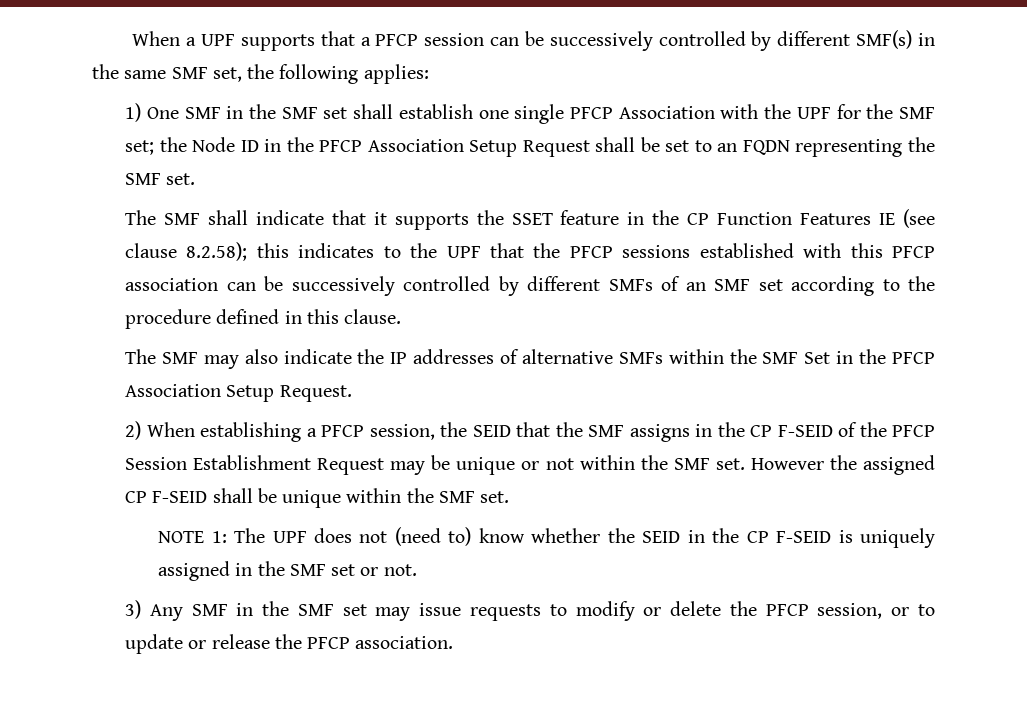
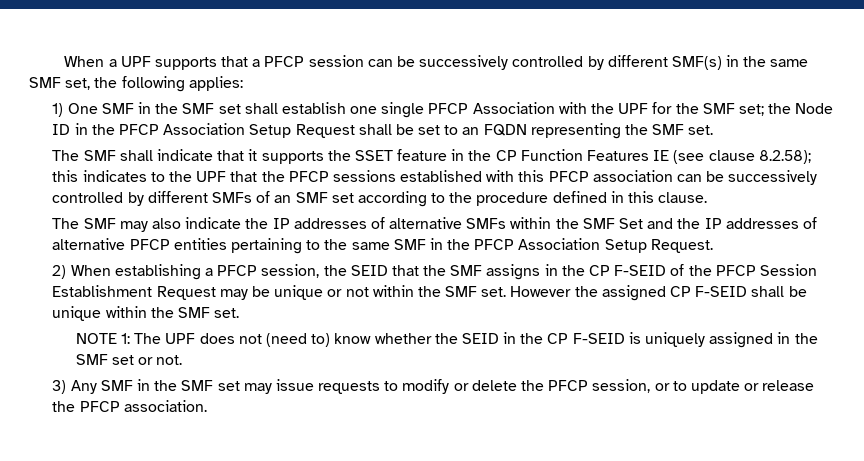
(831, 358) none -> [647,217,817,229] [52,238,426,254] and the IP addresses of alternative PFCP entities pertaining to the same SMF

